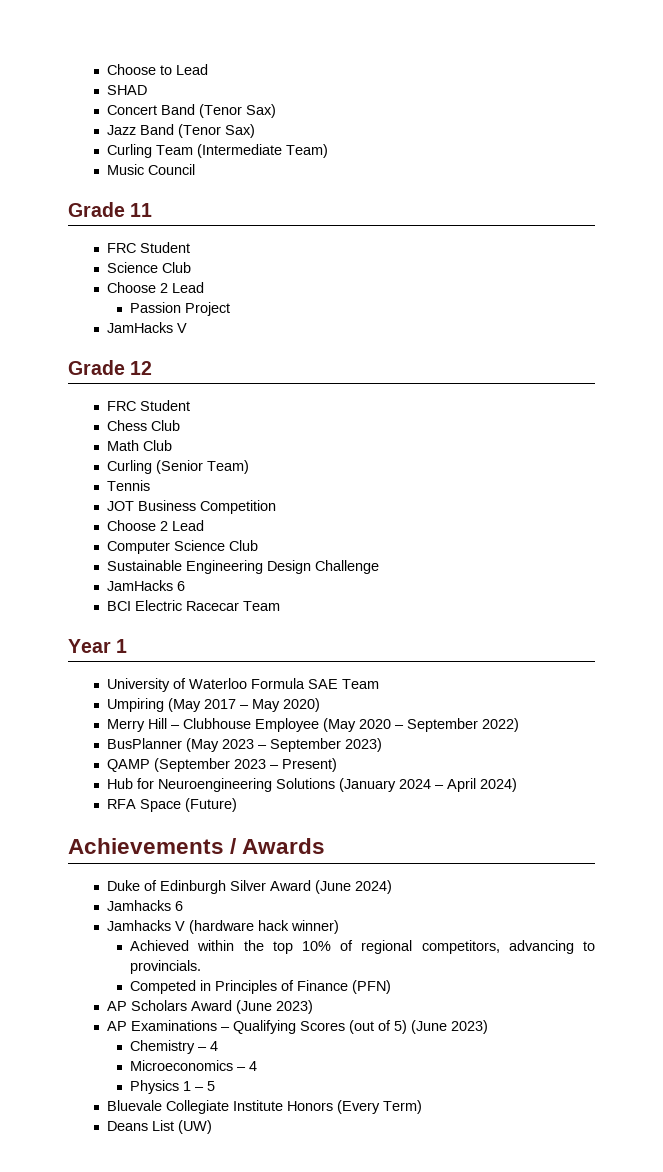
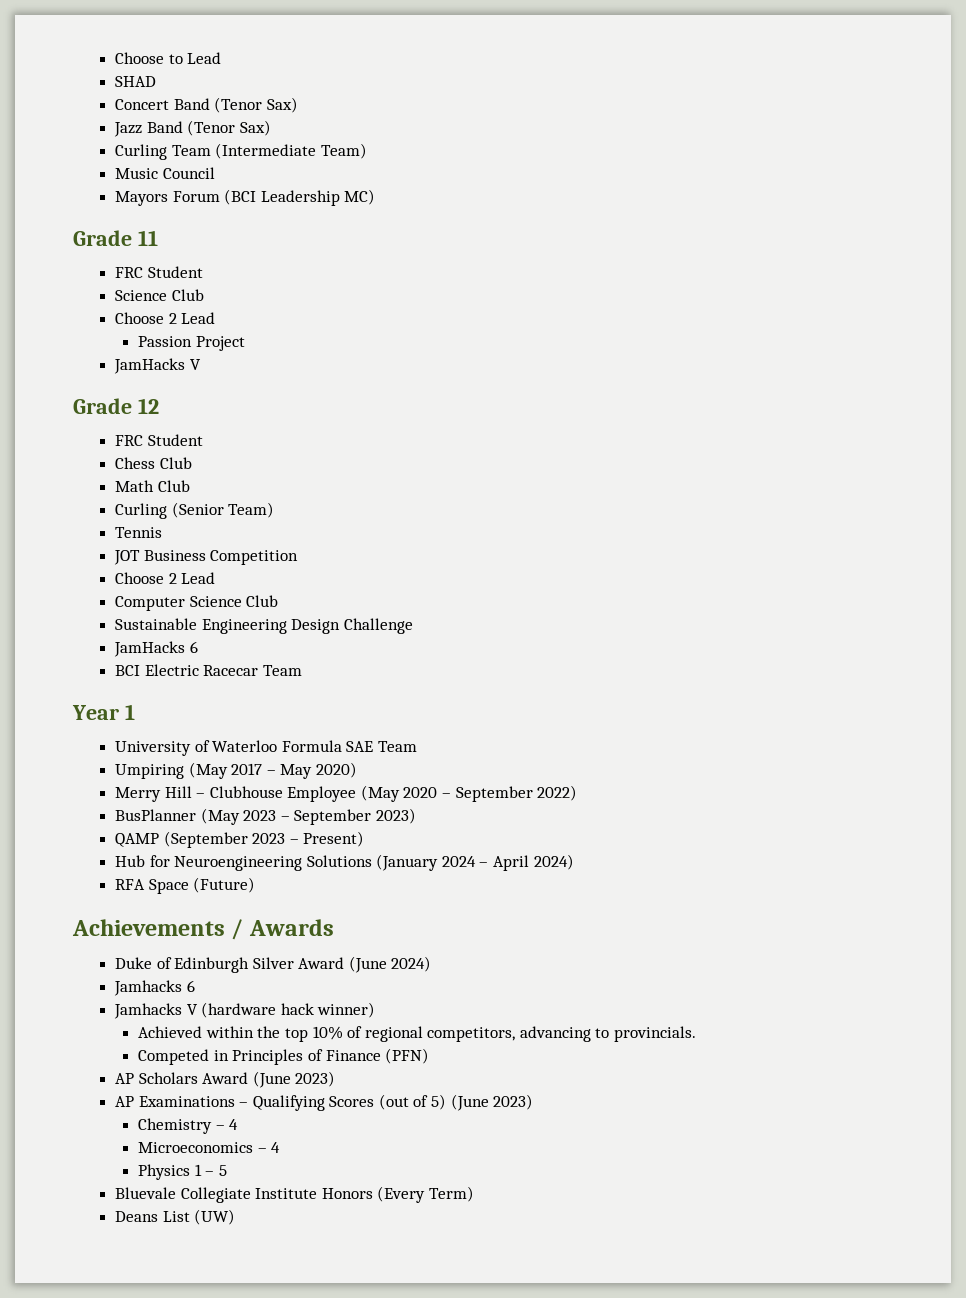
(196, 169) none -> [114,189,376,206] // Mayors Forum (BCI Leadership MC)

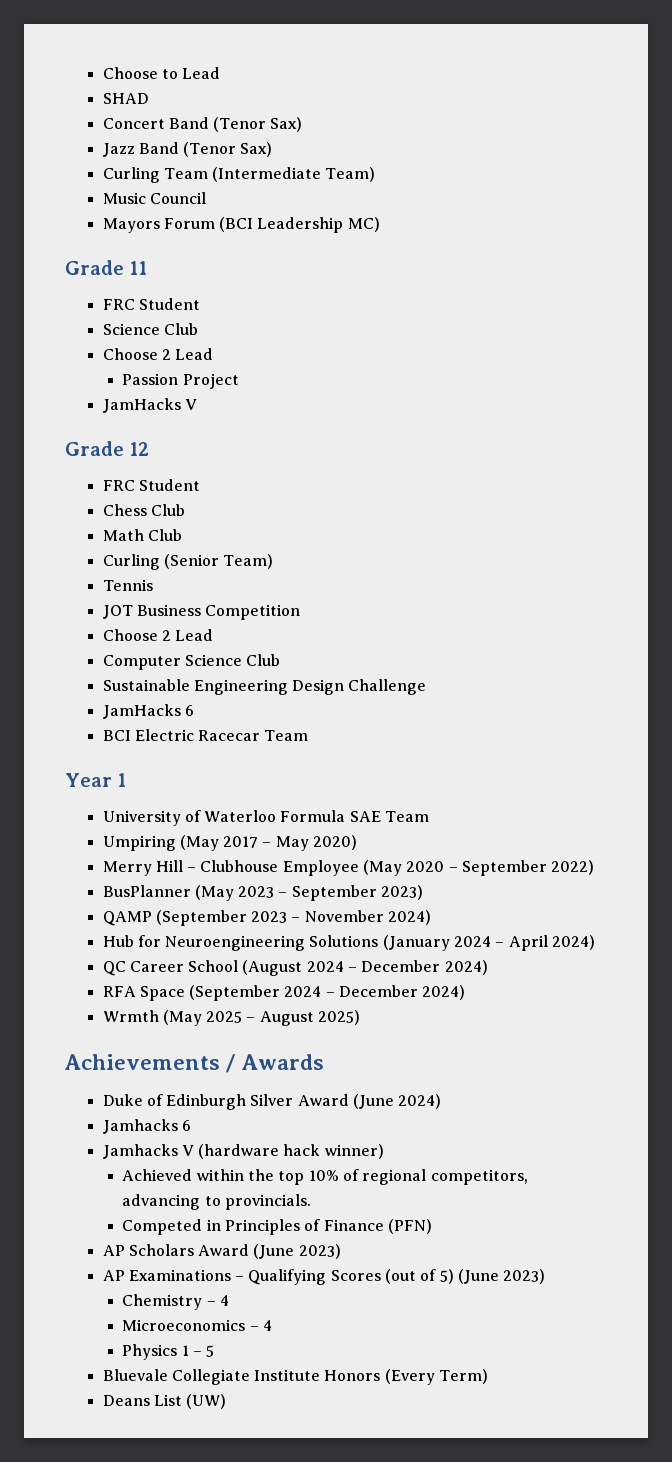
[303,831,365,847] Present) -> [304,910,432,925] November 2024)
[114,877,256,894] RFA Space (Future) -> [102,960,488,976] [102,985,466,1001] [102,1010,361,1026] QC Career School (August 2024 – December 2024) // RFA Space (September 2024 – December 2024) // Wrmth (May 2025 – August 2025)

